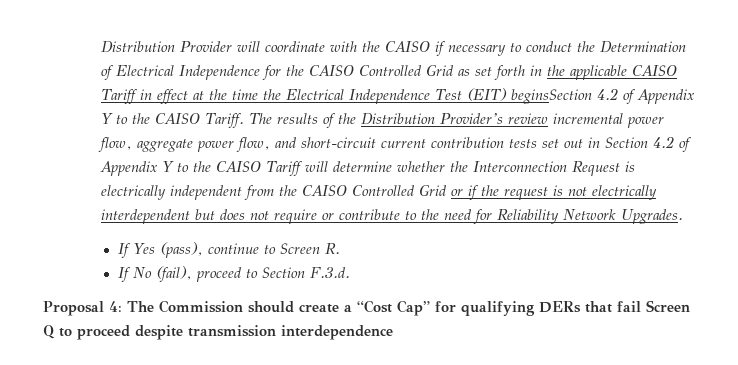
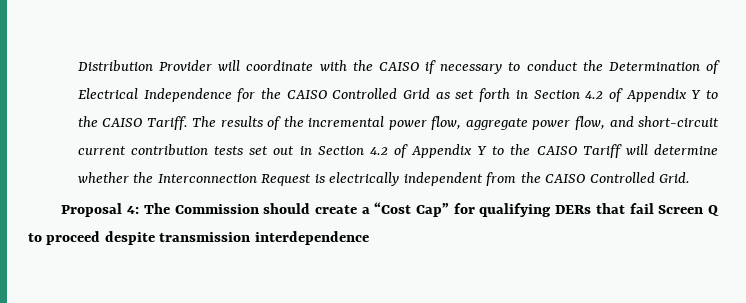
[547,65,678,80] [101,88,593,104] the applicable CAISO Tariff in effect at the time the Electrical Independence Test (EIT) beginsSection -> [533,90,580,99] Section
[361,113,549,125] Distribution Provider’s review -> (304, 121) none
[419,185,658,200] [101,209,684,224] [117,242,340,258] [117,266,350,282] Grid or if the request is not electrically interdependent but does not require or contribute to the need for Reliability Network Upgrades. // If Yes (pass), continue to Screen R. // If No (fail), proceed to Section F.3.d. -> [658,172,690,183] Grid.

